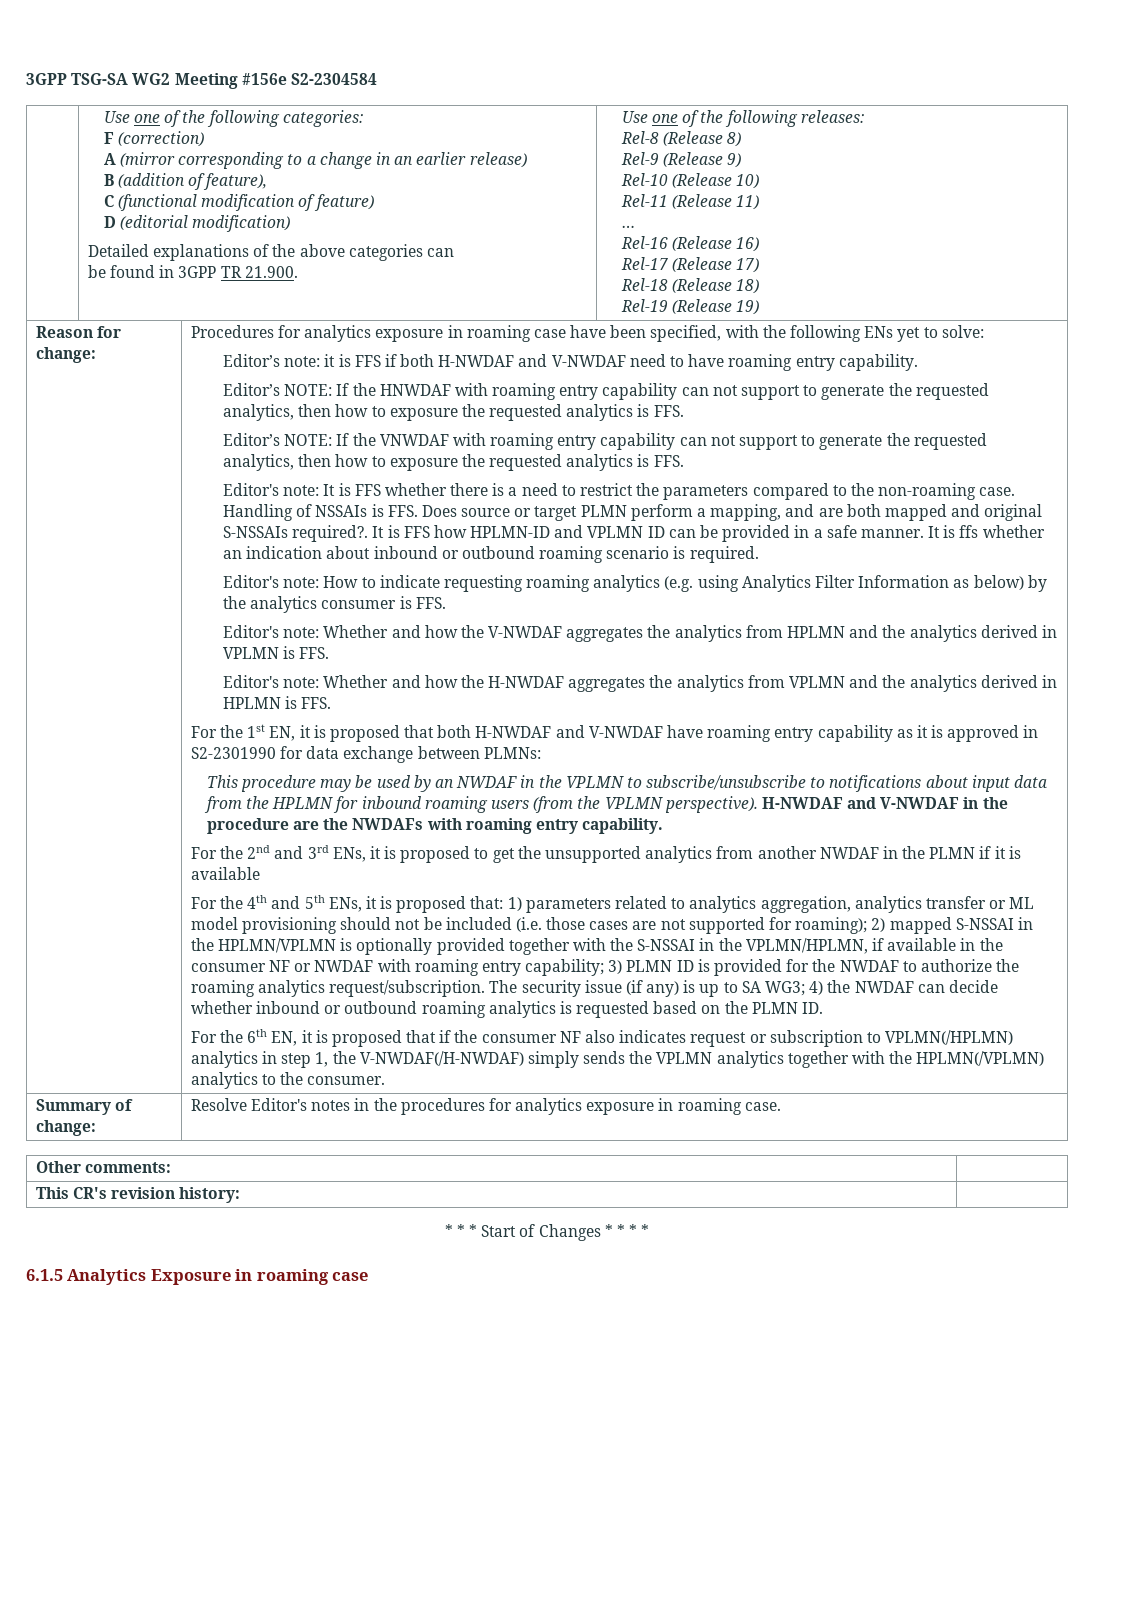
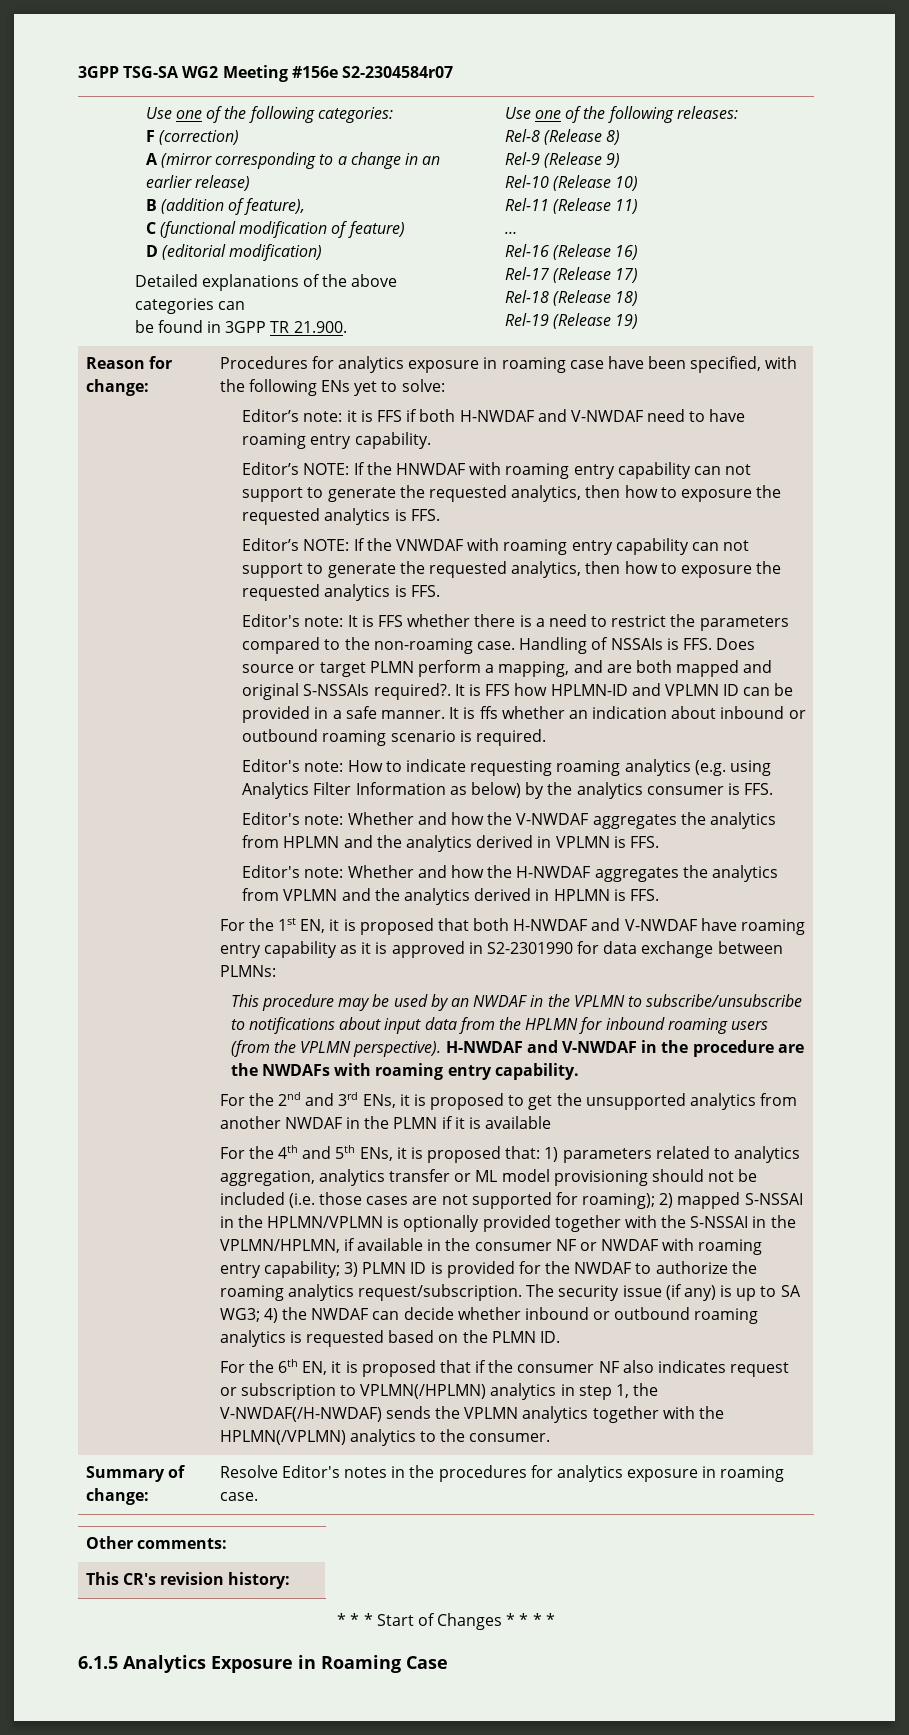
[290,73,377,85] S2-2304584 -> [341,66,453,78] S2-2304584r07
[527,1051,579,1068] simply -> (382, 1414) none
[256,1269,369,1285] roaming case -> [321,1655,448,1673] Roaming Case

